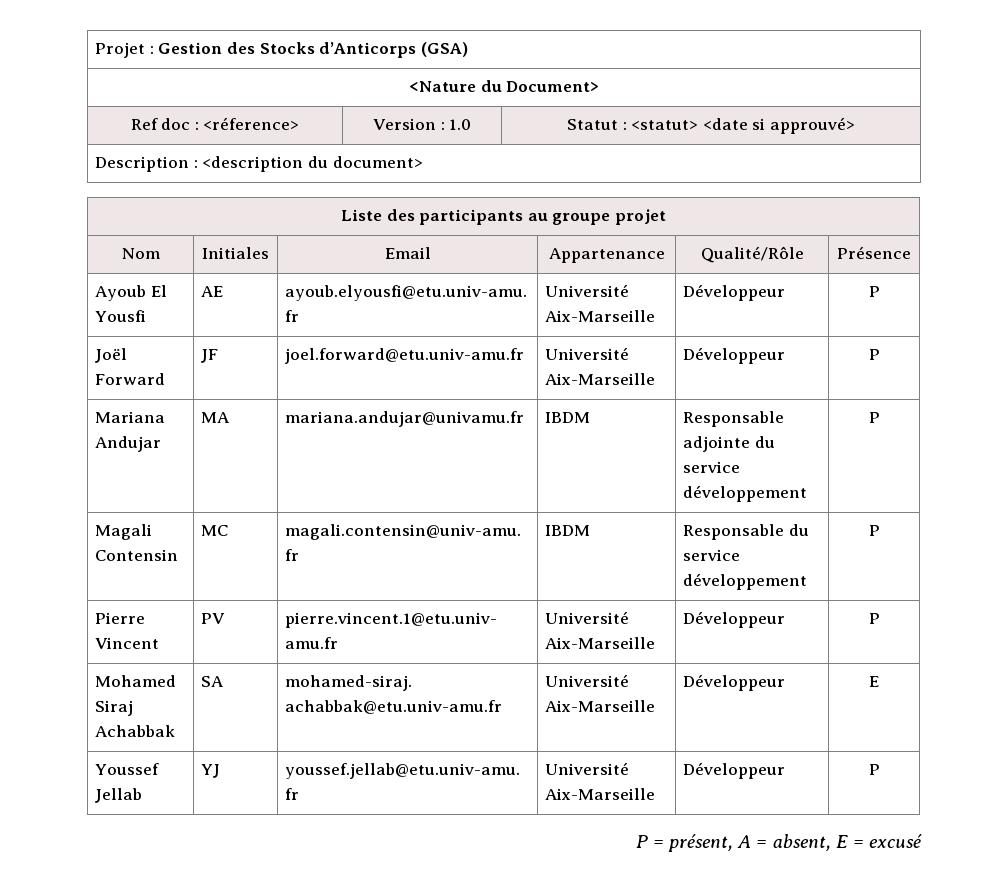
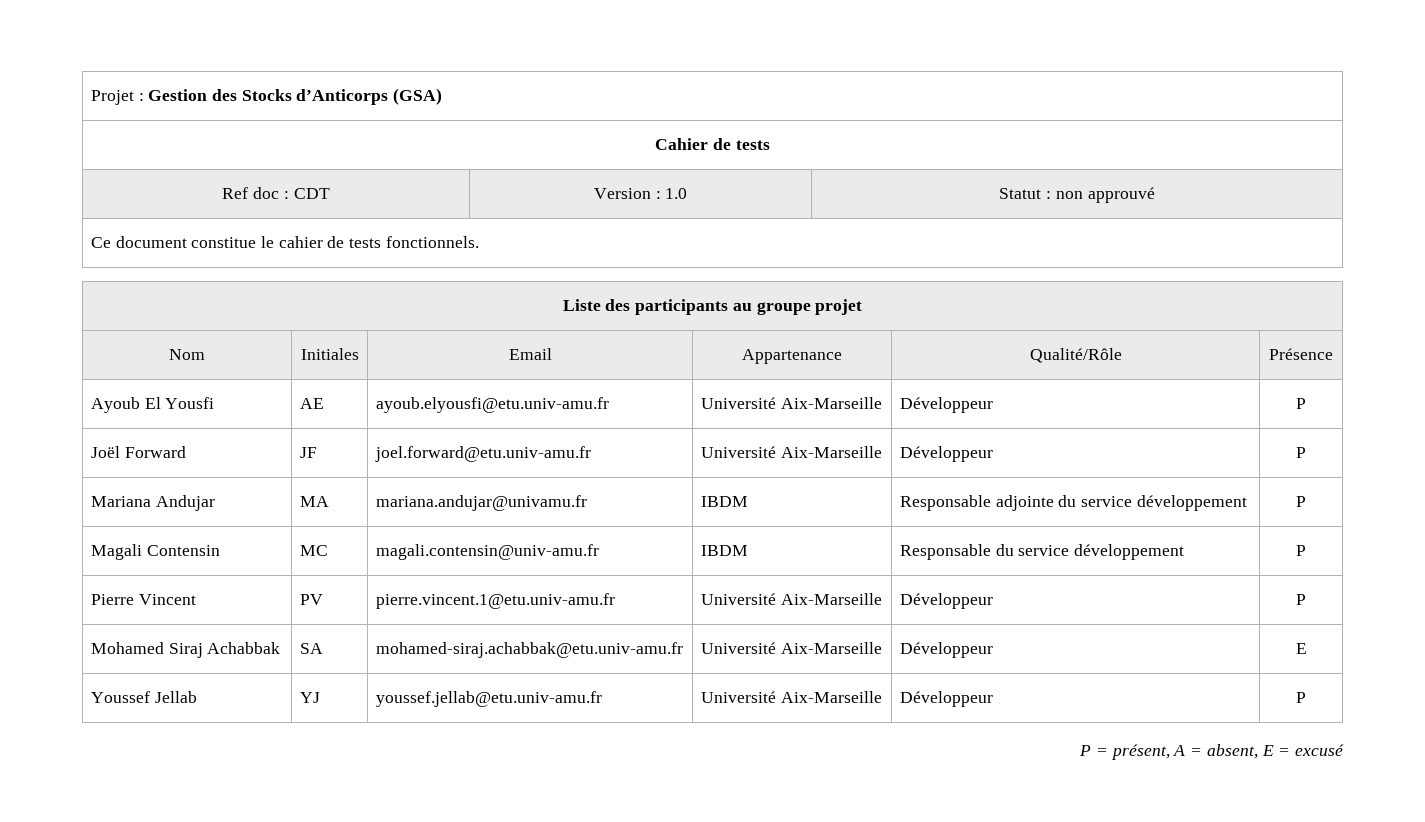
[408,80,600,92] <Nature du Document> -> [655,138,770,150] Cahier de tests
[203,117,300,130] <réference> -> [293,188,330,199] CDT
[631,117,855,134] [95,156,423,172] <statut> <date si approuvé> // Description : <description du document> -> [1055,187,1155,203] [90,236,479,248] non approuvé // Ce document constitue le cahier de tests fonctionnels.

